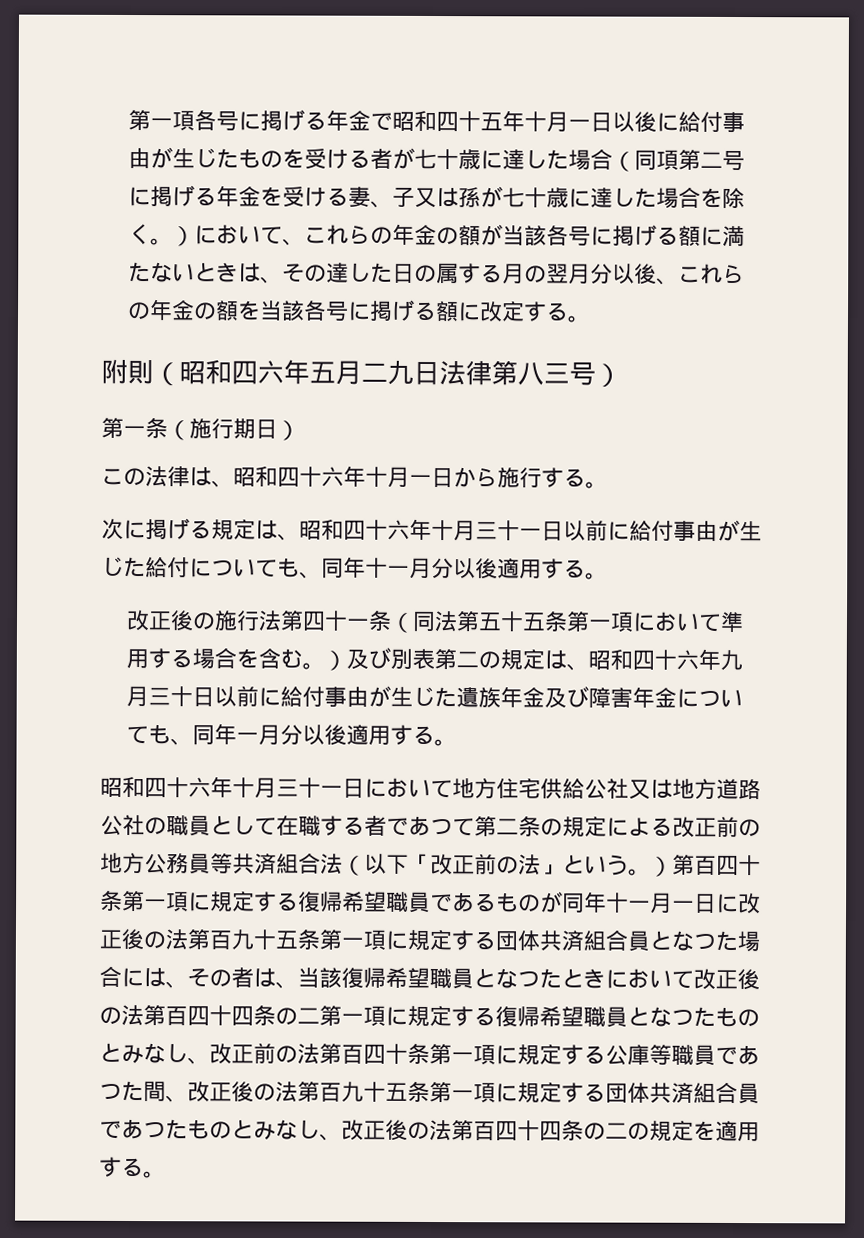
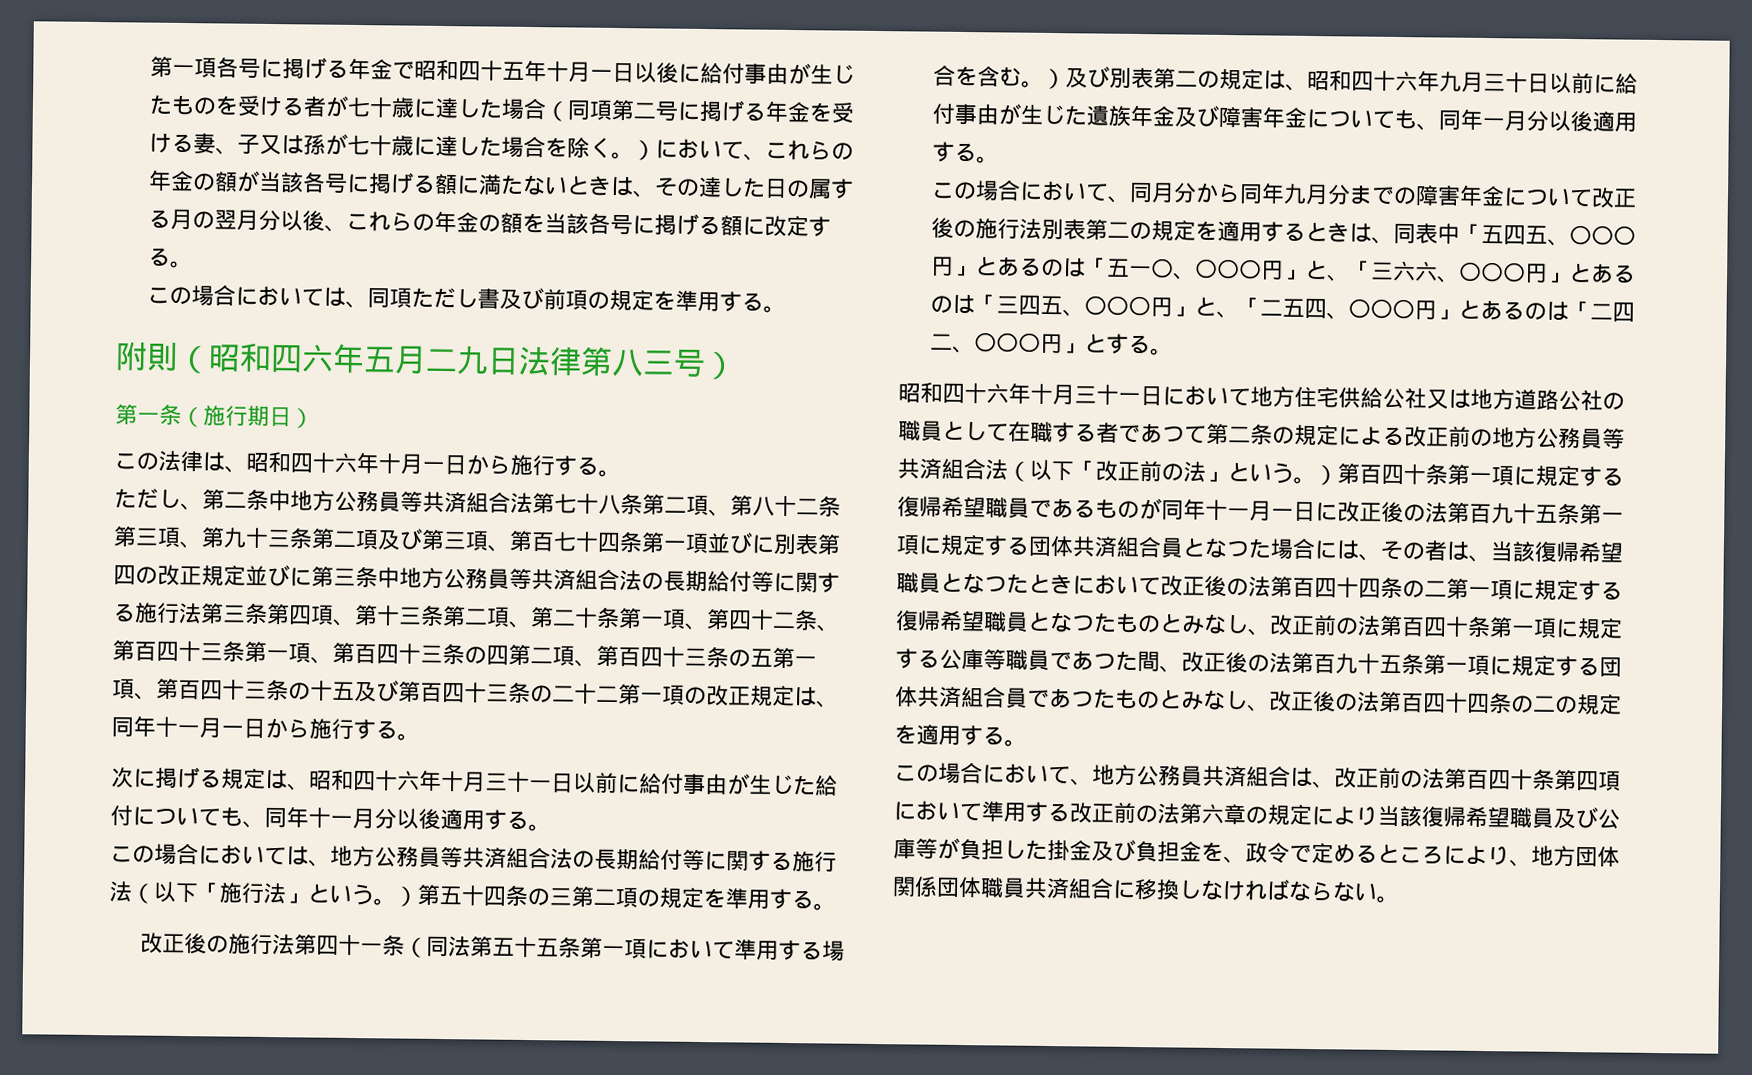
(591, 319) none -> [146,284,786,313] // この場合においては、同項ただし書及び前項の規定を準用する。
(608, 485) none -> [114,488,841,517] [113,526,841,555] [113,564,840,594] [112,602,839,632] [112,640,817,669] [112,678,839,708] [111,715,420,741] // ただし、第二条中地方公務員等共済組合法第七十八条第二項、第八十二条第三項、第九十三条第二項及び第三項、第百七十四条第一項並びに別表第四の改正規定並びに第三条中地方公務員等共済組合法の長期給付等に関する施行法第三条第四項、第十三条第二項、第二十条第一項、第四十二条、第百四十三条第一項、第百四十三条の四第二項、第百四十三条の五第一項、第百四十三条の十五及び第百四十三条の二十二第一項の改正規定は、同年十一月一日から施行する。
(608, 576) none -> [110,842,837,873] [109,881,836,911] // この場合においては、地方公務員等共済組合法の長期給付等に関する施行法（以下「施行法」という。）第五十四条の三第二項の規定を準用する。
(457, 743) none -> [930,179,1637,209] [930,217,1636,246] [930,256,1636,284] [929,293,1635,322] [929,332,1173,356] // この場合において、同月分から同年九月分までの障害年金について改正後の施行法別表第二の規定を適用するときは、同表中「五四五、〇〇〇円」とあるのは「五一〇、〇〇〇円」と、「三六六、〇〇〇円」とあるのは「三四五、〇〇〇円」と、「二五四、〇〇〇円」とあるのは「二四二、〇〇〇円」とする。
(166, 1175) none -> [894,761,1621,792] [893,800,1620,830] [893,837,1620,868] [892,876,1399,904] // この場合において、地方公務員共済組合は、改正前の法第百四十条第四項において準用する改正前の法第六章の規定により当該復帰希望職員及び公庫等が負担した掛金及び負担金を、政令で定めるところにより、地方団体関係団体職員共済組合に移換しなければならない。

